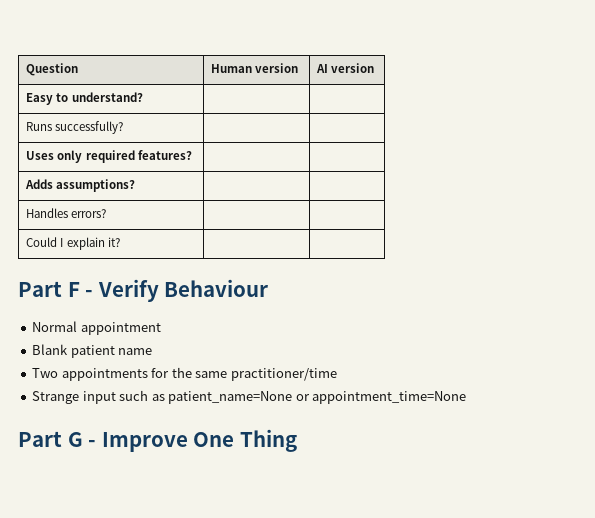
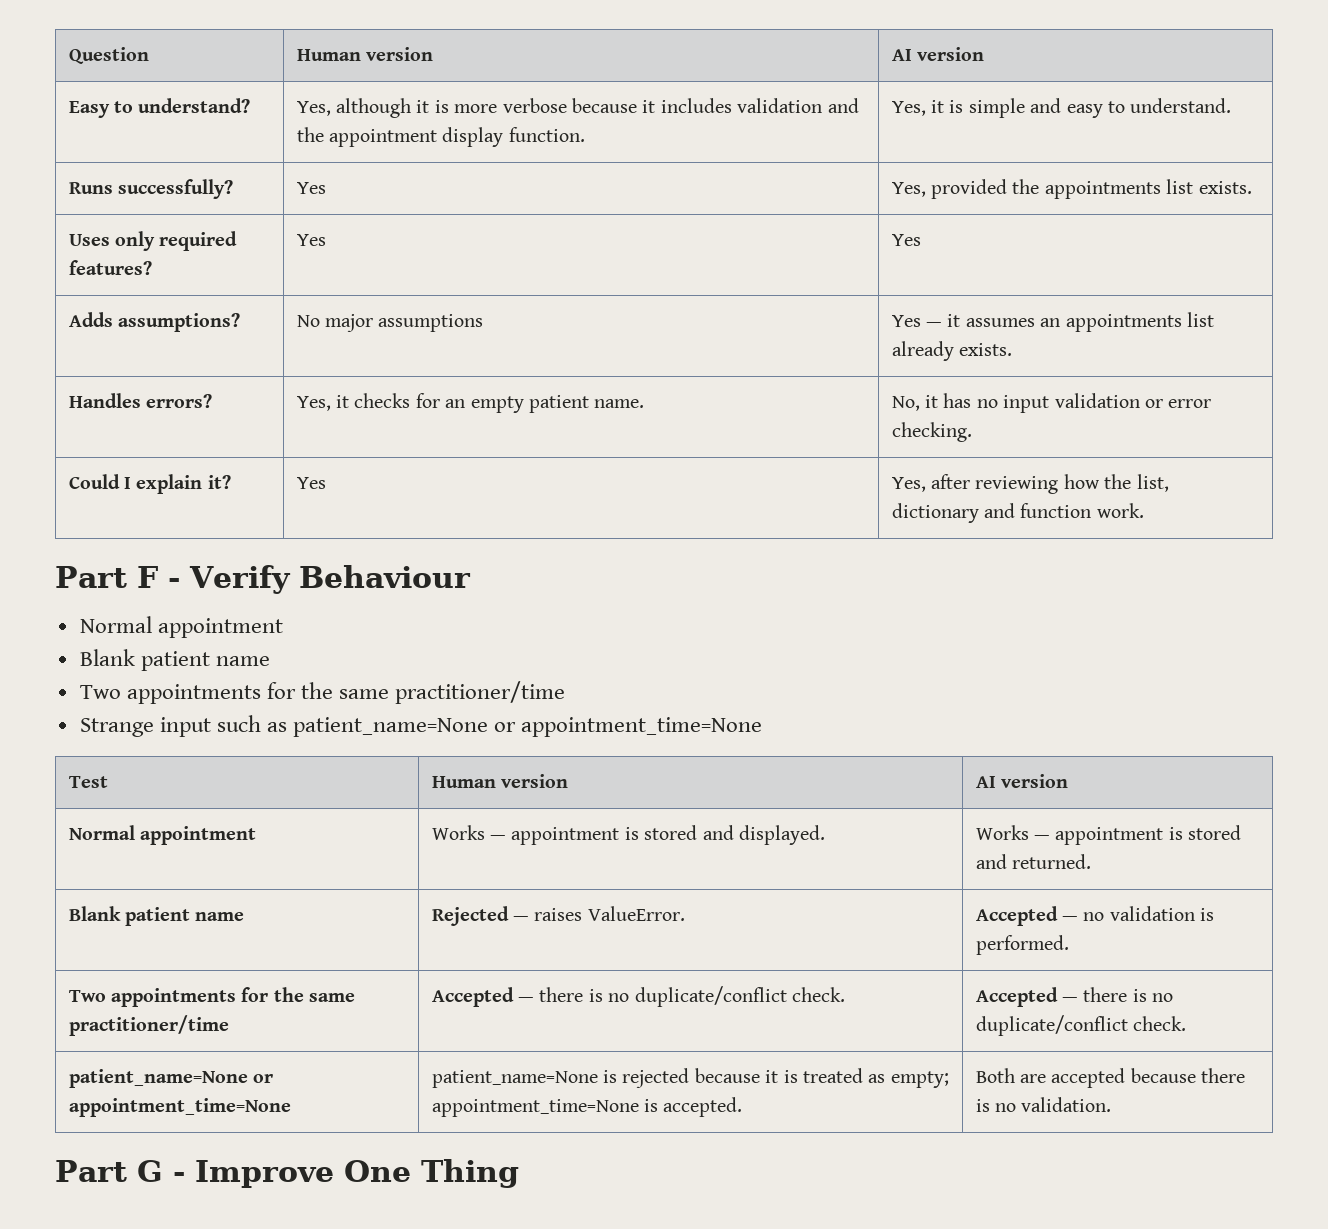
[26,121,124,134] | // Runs successfully? | | -> [296,98,859,118] [296,127,585,147] [891,98,1232,118] [68,179,233,199] [296,182,326,194] [891,179,1252,199] Yes, although it is more verbose because it includes validation and the appointment display function. | Yes, it is simple and easy to understand. // Runs successfully? | Yes | Yes, provided the appointments list exists.
(192, 155) | -> [296,234,326,246] [891,234,921,246] Yes | Yes
[26,208,107,218] [26,237,120,250] | // Handles errors? | | // Could I explain it? | | -> [296,314,484,332] [891,312,1214,332] [891,341,1012,361] [68,393,212,408] [296,393,645,413] [891,393,1212,413] [891,422,972,442] [68,474,231,494] [296,477,326,489] [891,474,1169,494] [891,503,1144,523] No major assumptions | Yes — it assumes an appointments list already exists. // Handles errors? | Yes, it checks for an empty patient name. | No, it has no input validation or error checking. // Could I explain it? | Yes | Yes, after reviewing how the list, dictionary and function work.
(467, 397) none -> [68,776,108,788] [431,774,568,788] [975,774,1068,788] [68,825,256,845] [431,825,825,845] [975,825,1242,845] [975,854,1091,869] [68,906,245,926] [431,906,685,926] [975,906,1215,926] [975,935,1069,955] [68,987,356,1007] [68,1015,229,1036] [431,986,845,1007] [975,987,1174,1007] [975,1015,1186,1036] [68,1069,273,1088] [68,1098,291,1117] [431,1068,949,1088] [431,1097,743,1117] [975,1068,1246,1088] [975,1097,1112,1112] // Test | Human version | AI version // Normal appointment | Works — appointment is stored and displayed. | Works — appointment is stored and returned. // Blank patient name | Rejected — raises ValueError. | Accepted — no validation is performed. // Two appointments for the same practitioner/time | Accepted — there is no duplicate/conflict check. | Accepted — there is no duplicate/conflict check. // patient_name=None or appointment_time=None | patient_name=None is rejected because it is treated as empty; appointment_time=None is accepted. | Both are accepted because there is no validation.

